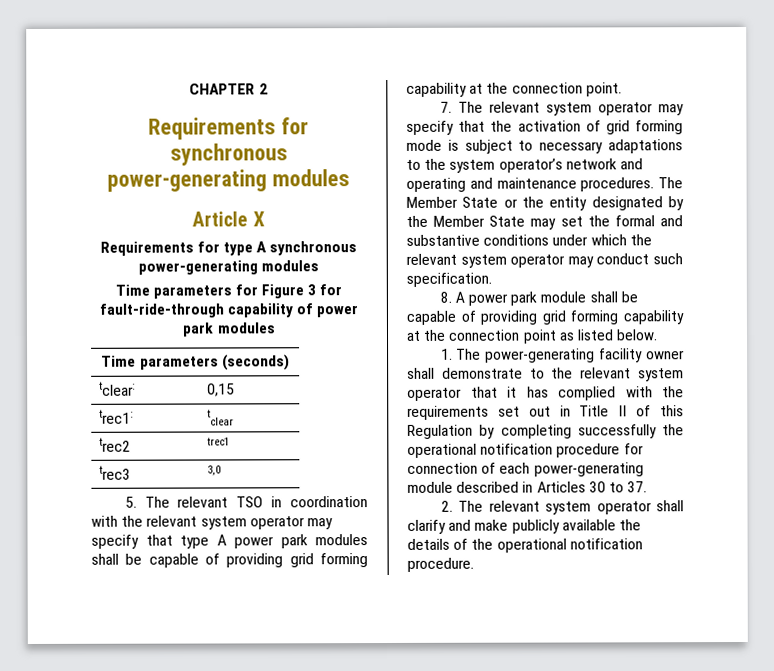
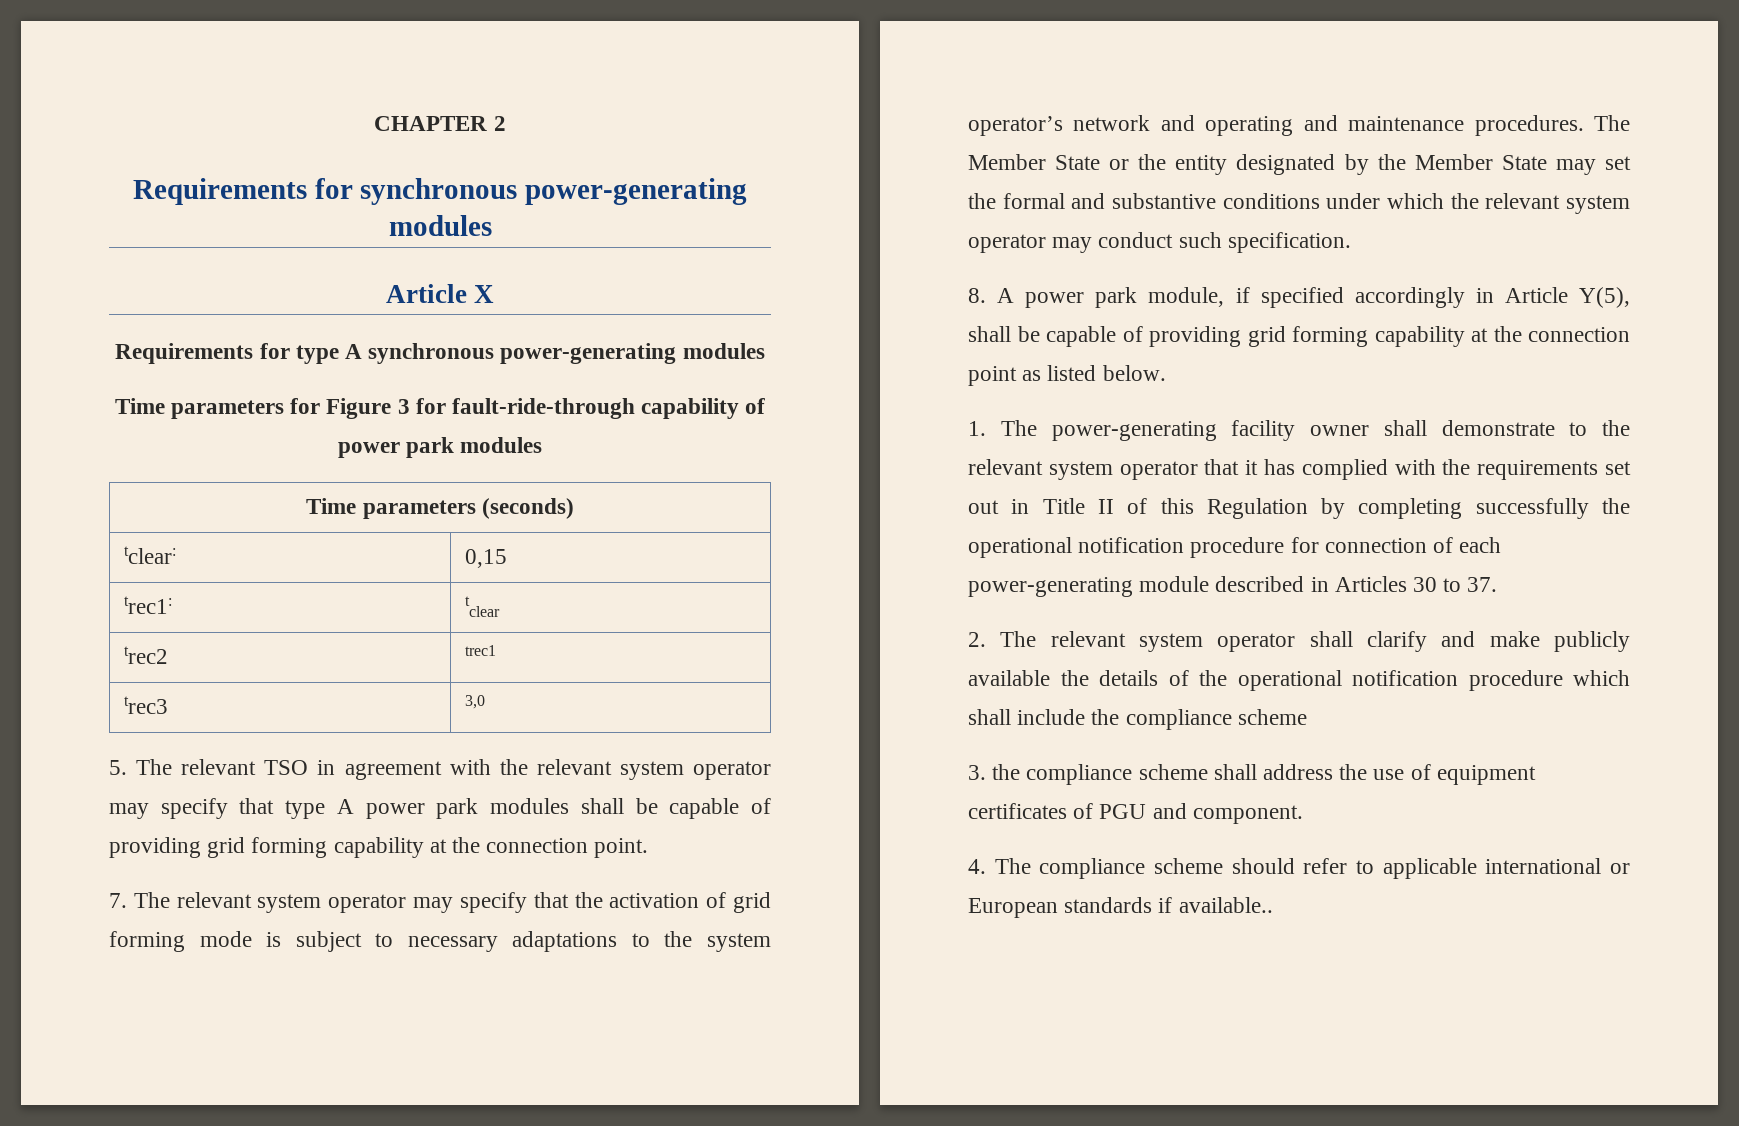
[290,496,368,508] coordination -> [344,761,442,780] agreement
[540,291,587,303] module -> [1148,287,1630,308] module, if specified accordingly in Article Y(5),
[407,557,474,572] procedure. -> [1468,670,1630,691] [968,709,1307,730] [968,764,1536,785] [968,803,1303,824] [968,858,1630,879] [968,897,1273,918] procedure which shall include the compliance scheme // 3. the compliance scheme shall address the use of equipment certificates of PGU and component. // 4. The compliance scheme should refer to applicable international or European standards if available..

